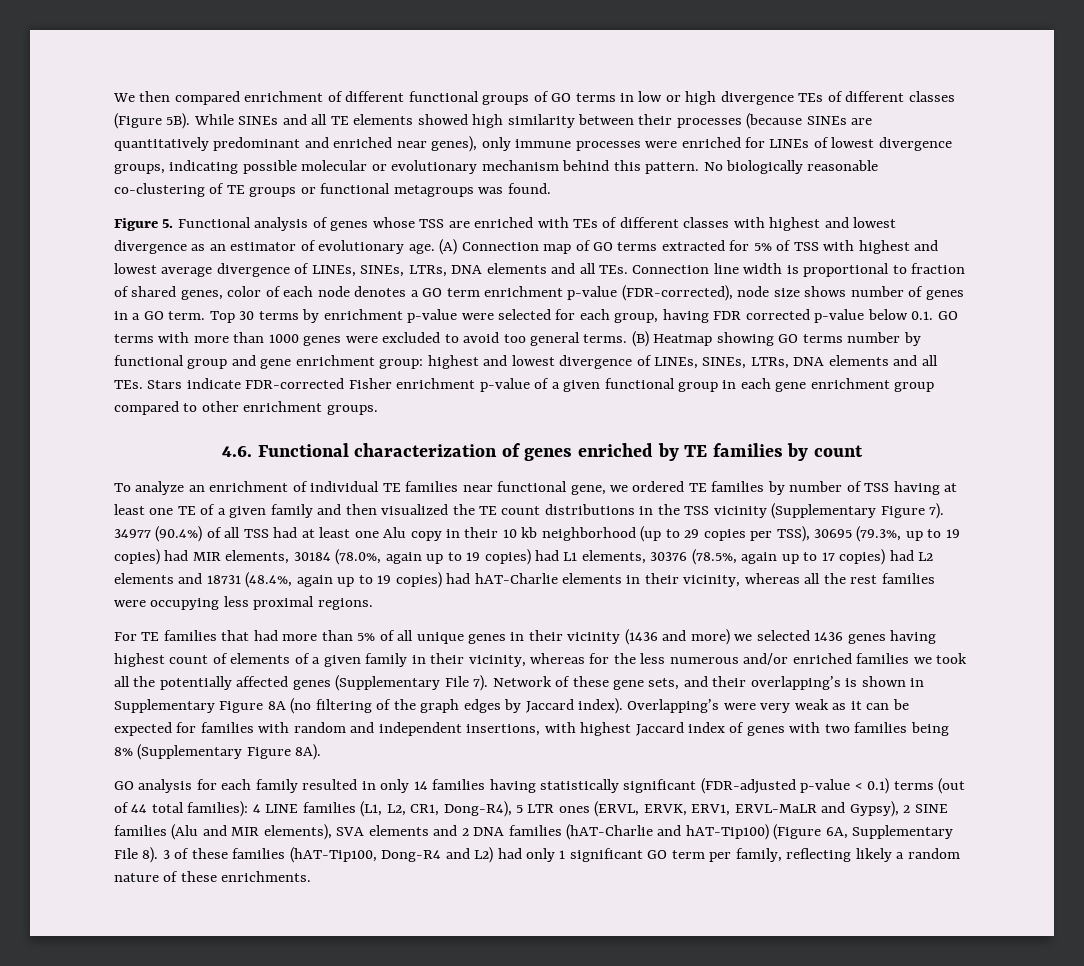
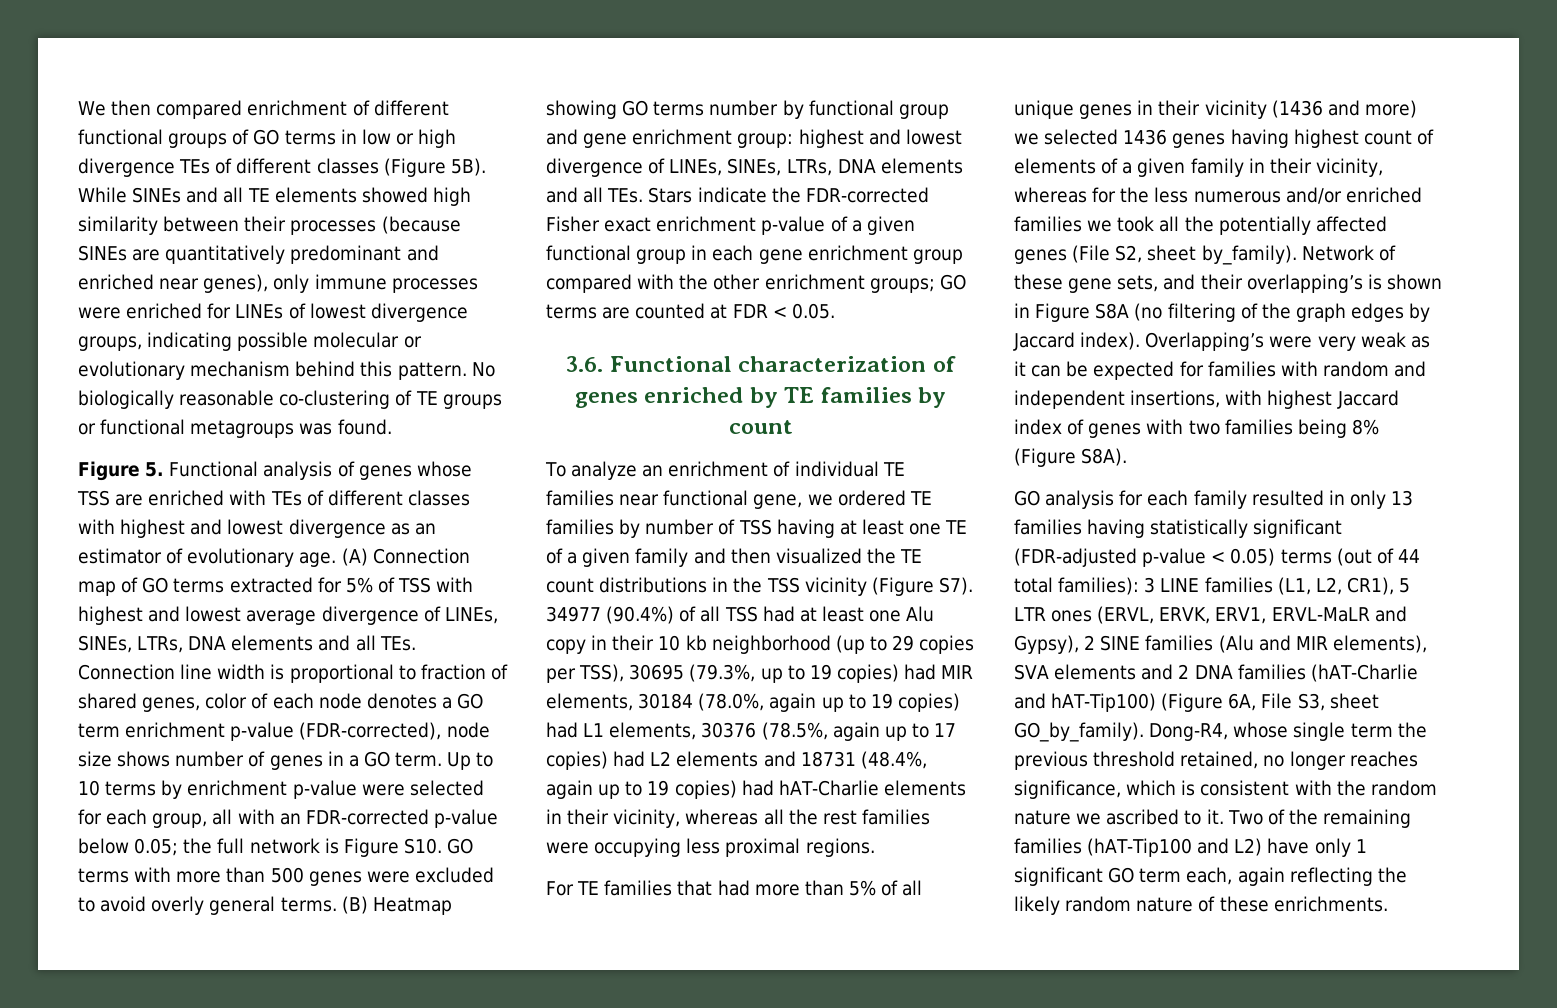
[209,311,255,323] Top 30 -> [447,752,494,770] [78,780,100,796] Up to 10
[662,309,934,323] having FDR corrected p-value below 0.1. -> [212,809,498,828] [78,838,442,857] all with an FDR-corrected p-value below 0.05; the full network is Figure S10.
[268,334,299,343] 1000 -> [270,867,304,883] 500
[503,334,526,343] too -> [151,896,205,915] overly
(241, 383) none -> [771,187,801,203] the
(392, 383) none -> [604,217,652,232] exact
[183,401,378,415] [222,446,253,457] to other enrichment groups. // 4.6. -> [637,274,966,293] [546,303,835,319] [566,356,604,372] with the other enrichment groups; GO terms are counted at FDR < 0.05. // 3.6.
[771,503,945,519] (Supplementary Figure 7). -> [871,577,973,596] (Figure S7).
[335,675,489,691] (Supplementary File 7). -> [1072,245,1297,265] (File S2, sheet by_family).
[114,699,286,713] Supplementary Figure 8A -> [1035,303,1130,322] Figure S8A
[137,744,322,760] (Supplementary Figure 8A). -> [1014,448,1128,467] (Figure S8A).
[413,781,428,790] 14 -> [1391,490,1414,506] 13
[867,778,890,794] 0.1) -> [1230,548,1276,566] 0.05)
[252,804,261,813] 4 -> [1144,577,1156,593] 3
[410,801,512,817] CR1, Dong-R4), -> [1346,577,1394,595] CR1),
[852,825,954,839] [114,847,442,863] Supplementary File 8). 3 of these families (hAT-Tip100, Dong-R4 -> [1261,693,1379,711] [1014,722,1427,742] [1014,751,1418,770] [1014,780,1437,799] [1014,809,1412,828] [1014,838,1193,857] File S3, sheet GO_by_family). Dong-R4, whose single term the previous threshold retained, no longer reaches significance, which is consistent with the random nature we ascribed to it. Two of the remaining families (hAT-Tip100
[497,848,522,859] had -> [1267,838,1310,854] have
[709,848,905,862] per family, reflecting likely a -> [1186,867,1407,886] [1014,896,1060,915] each, again reflecting the likely

